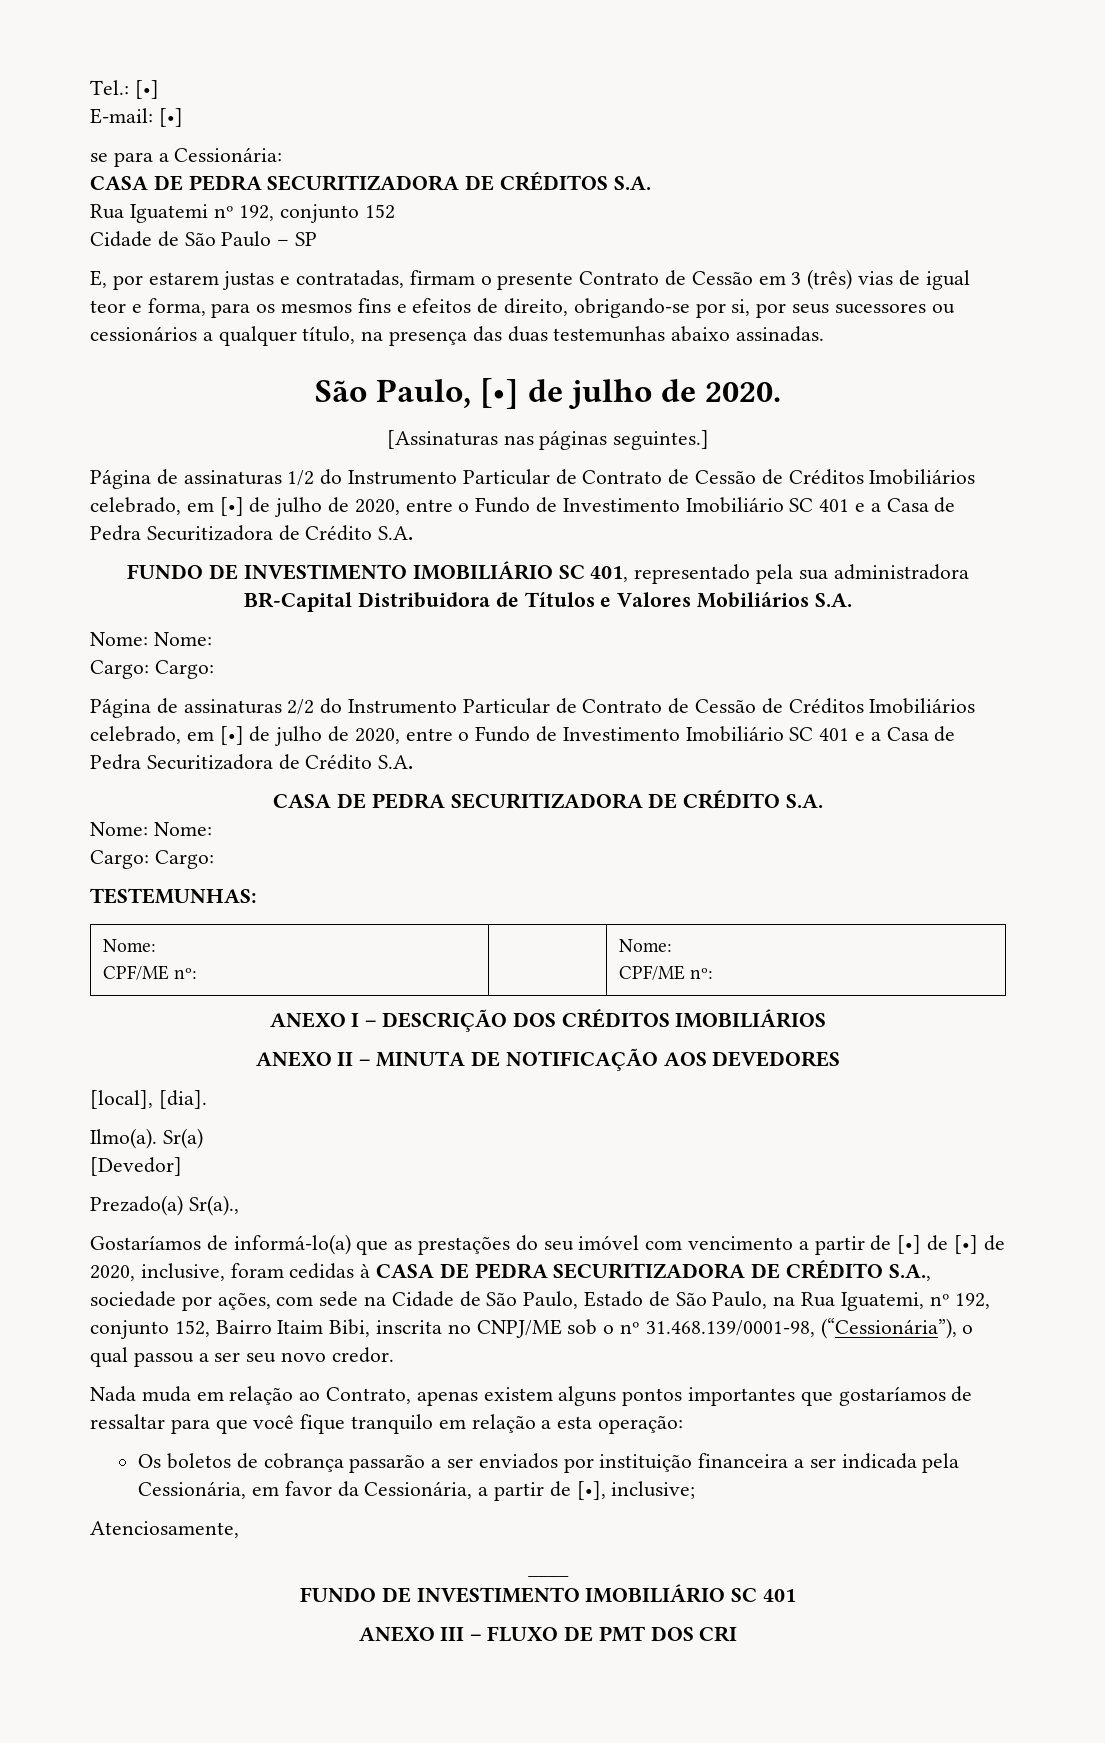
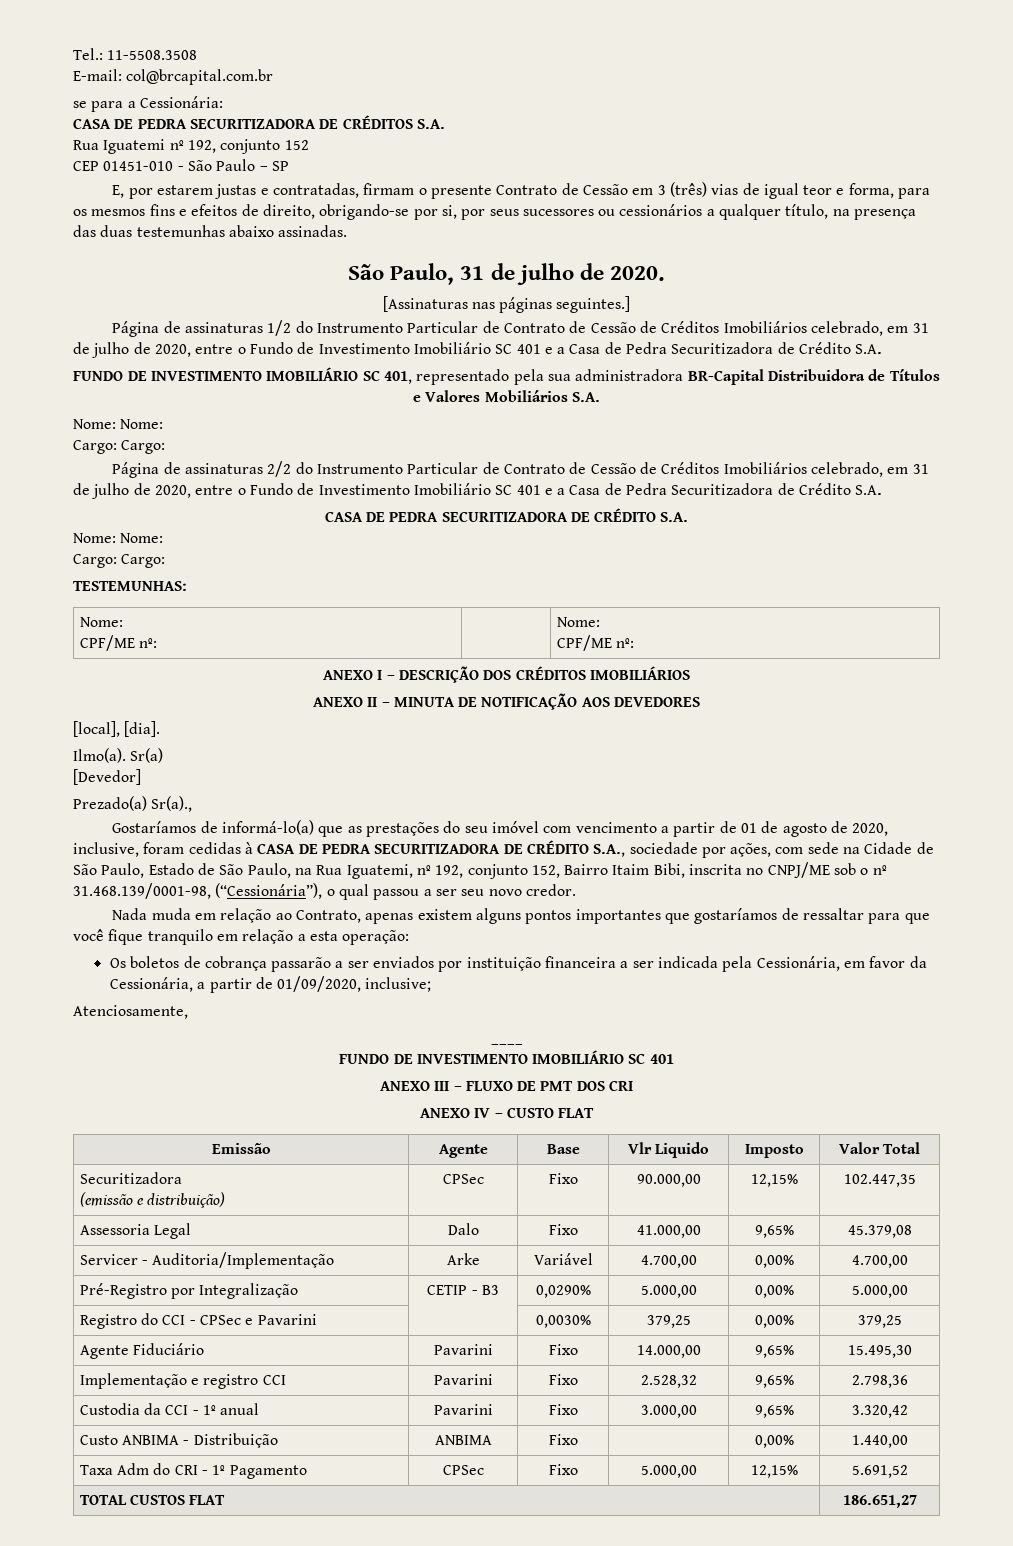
[134,80,159,99] [•] -> [107,50,198,60] 11-5508.3508
[158,108,183,127] [•] -> [126,69,274,85] col@brcapital.com.br
[90,231,179,247] Cidade de -> [73,161,184,171] CEP 01451-010 -
[480,378,519,409] [•] -> [460,266,485,280] 31
[219,497,244,516] [•] -> [912,323,929,333] 31
[219,726,244,745] [•] -> [912,464,929,474] 31
[897,1235,978,1254] [•] de [•] -> [740,821,827,837] 01 de agosto
[576,1481,606,1500] [•], -> [277,976,362,992] 01/09/2020,
(738, 1634) none -> [419,1107,595,1118] [211,1143,271,1154] [438,1144,488,1158] [546,1144,580,1154] [627,1142,710,1158] [744,1144,804,1158] [838,1142,921,1154] [79,1172,182,1184] [79,1192,226,1208] [442,1174,484,1184] [548,1173,578,1184] [636,1174,701,1187] [750,1174,798,1187] [843,1174,916,1187] [79,1223,192,1239] [447,1223,479,1235] [548,1224,578,1235] [636,1225,701,1238] [754,1225,794,1238] [847,1225,912,1238] [79,1252,335,1269] [446,1253,480,1265] [533,1253,593,1265] [640,1255,697,1268] [754,1255,794,1268] [851,1255,908,1268] [79,1283,299,1299] [427,1285,499,1295] [535,1285,591,1298] [640,1285,697,1298] [754,1285,794,1298] [851,1285,908,1298] [79,1313,317,1329] [535,1315,591,1328] [646,1315,691,1328] [754,1315,794,1328] [857,1315,902,1328] [79,1343,205,1359] [433,1344,493,1355] [548,1344,578,1355] [636,1345,701,1358] [754,1345,794,1358] [847,1345,912,1358] [79,1373,286,1389] [433,1374,493,1385] [548,1374,578,1385] [640,1375,697,1388] [754,1375,794,1388] [851,1375,908,1388] [79,1403,260,1415] [433,1404,493,1415] [548,1404,578,1415] [640,1405,697,1418] [754,1405,794,1418] [851,1405,908,1418] [79,1433,278,1448] [434,1435,492,1445] [548,1434,578,1445] [754,1435,794,1448] [851,1435,908,1448] [79,1463,307,1479] [442,1465,484,1475] [548,1464,578,1475] [640,1465,697,1478] [750,1465,798,1478] [851,1465,908,1478] [79,1494,226,1505] [842,1495,917,1508] // ANEXO IV – CUSTO FLAT // Emissão | Agente | Base | Vlr Liquido | Imposto | Valor Total // Securitizadora // (emissão e distribuição) | CPSec | Fixo | 90.000,00 | 12,15% | 102.447,35 // Assessoria Legal | Dalo | Fixo | 41.000,00 | 9,65% | 45.379,08 // Servicer - Auditoria/Implementação | Arke | Variável | 4.700,00 | 0,00% | 4.700,00 // Pré-Registro por Integralização | CETIP - B3 | 0,0290% | 5.000,00 | 0,00% | 5.000,00 // Registro do CCI - CPSec e Pavarini | | 0,0030% | 379,25 | 0,00% | 379,25 // Agente Fiduciário | Pavarini | Fixo | 14.000,00 | 9,65% | 15.495,30 // Implementação e registro CCI | Pavarini | Fixo | 2.528,32 | 9,65% | 2.798,36 // Custodia da CCI - 1º anual | Pavarini | Fixo | 3.000,00 | 9,65% | 3.320,42 // Custo ANBIMA - Distribuição | ANBIMA | Fixo | | 0,00% | 1.440,00 // Taxa Adm do CRI - 1º Pagamento | CPSec | Fixo | 5.000,00 | 12,15% | 5.691,52 // TOTAL CUSTOS FLAT | 186.651,27

